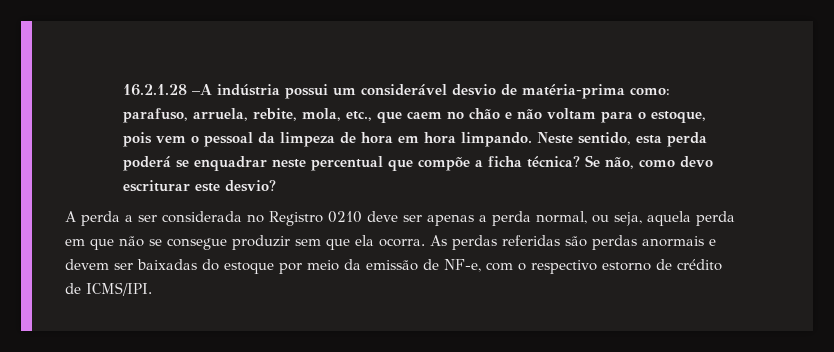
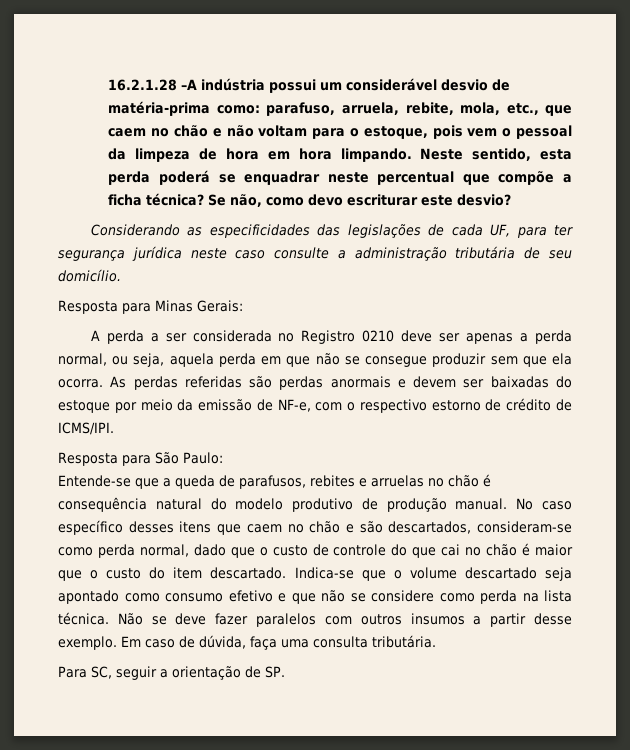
(277, 186) none -> [90,224,574,238] [58,246,572,261] [58,269,121,282] [58,300,243,314] // Considerando as especificidades das legislações de cada UF, para ter segurança jurídica neste caso consulte a administração tributária de seu domicílio. // Resposta para Minas Gerais:
(152, 289) none -> [58,452,223,466] [58,474,491,489] [58,497,572,512] [58,520,572,535] [58,543,573,558] [58,567,572,581] [58,590,572,604] [58,612,572,627] [58,635,436,650] [58,666,285,680] // Resposta para São Paulo: // Entende-se que a queda de parafusos, rebites e arruelas no chão é consequência natural do modelo produtivo de produção manual. No caso específico desses itens que caem no chão e são descartados, consideram-se como perda normal, dado que o custo de controle do que cai no chão é maior que o custo do item descartado. Indica-se que o volume descartado seja apontado como consumo efetivo e que não se considere como perda na lista técnica. Não se deve fazer paralelos com outros insumos a partir desse exemplo. Em caso de dúvida, faça uma consulta tributária. // Para SC, seguir a orientação de SP.

